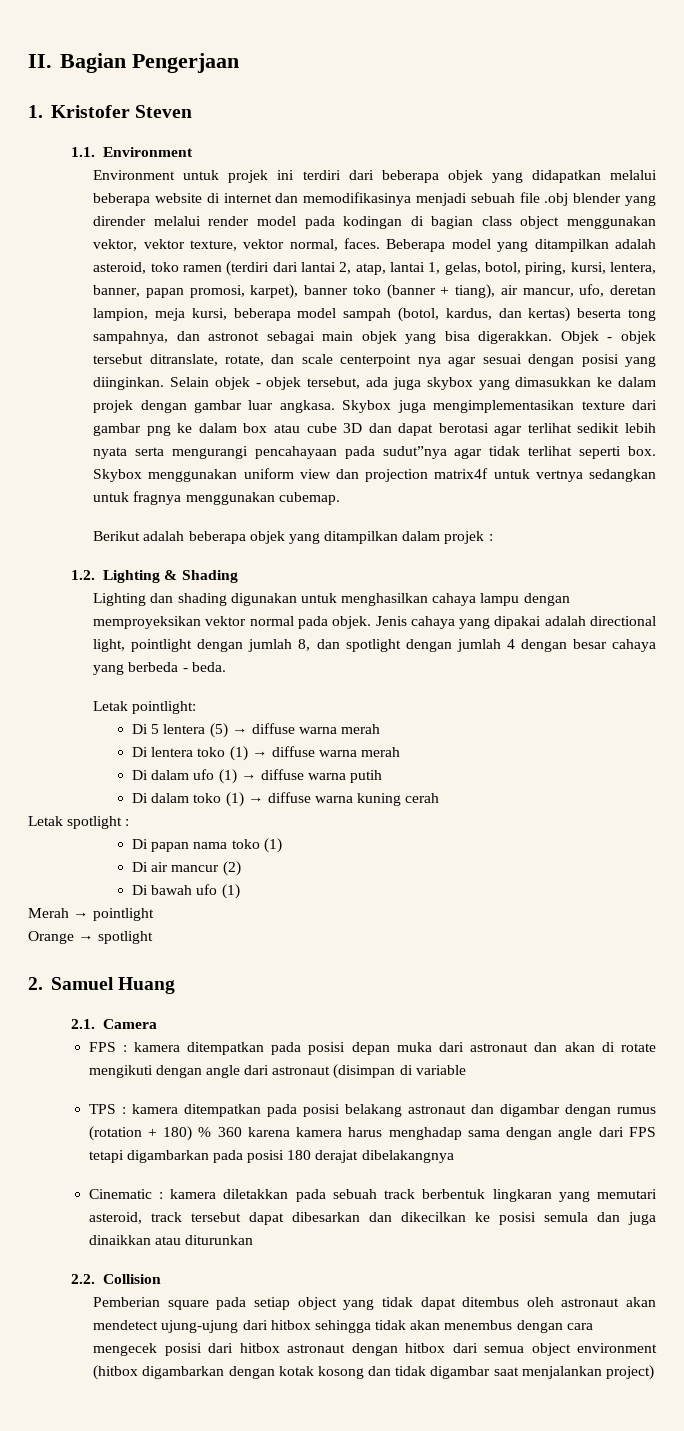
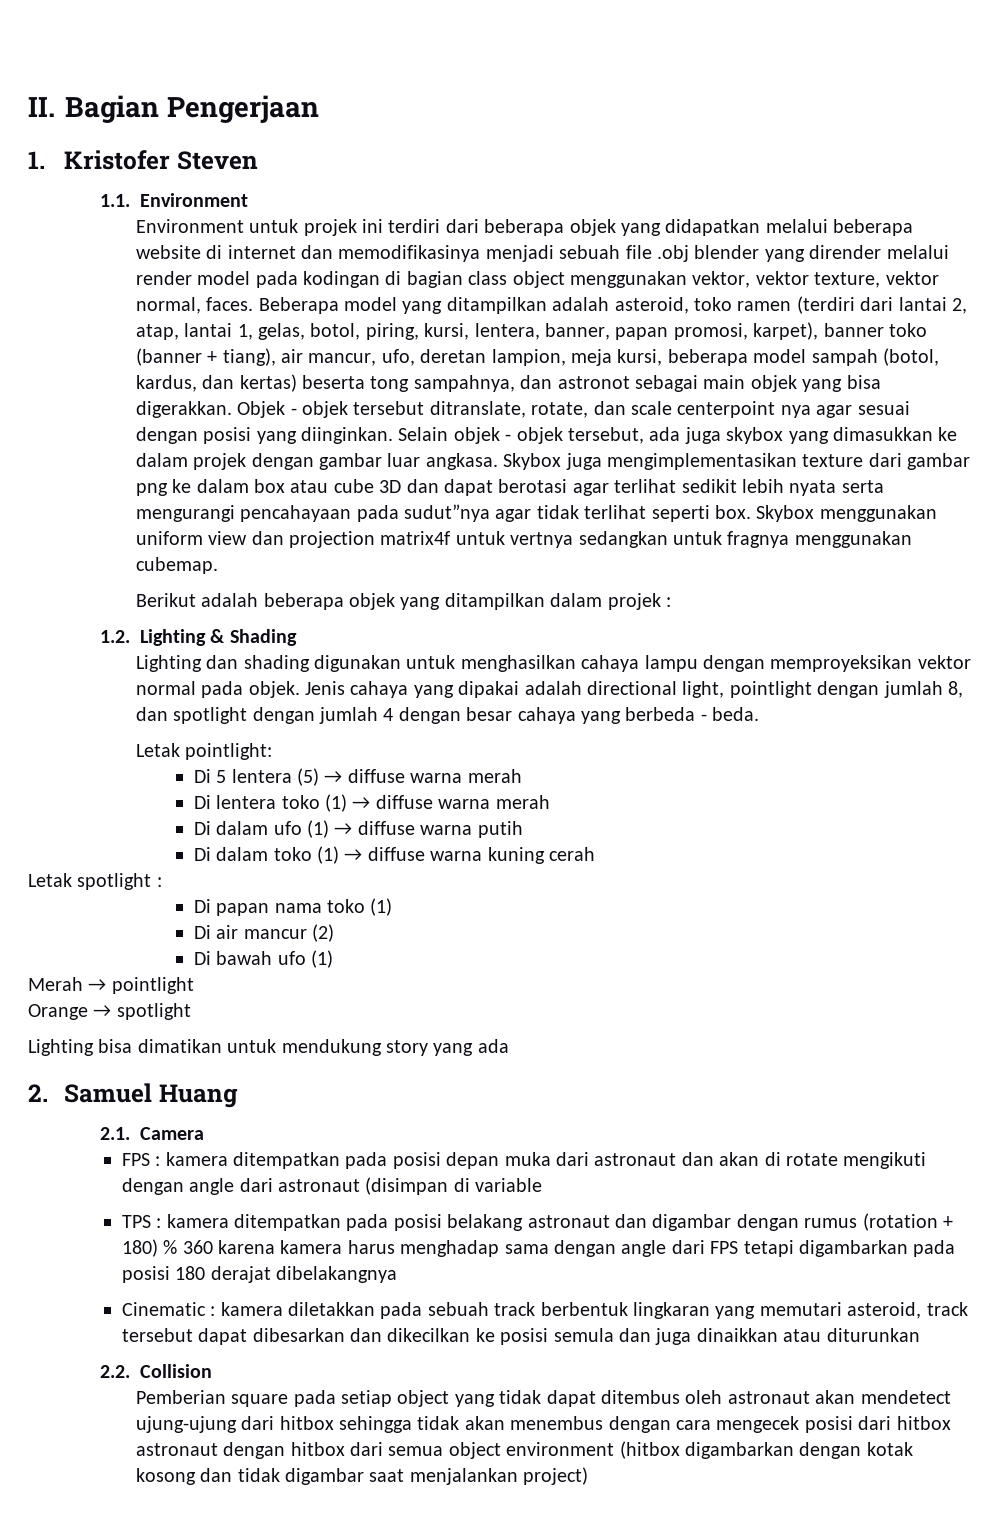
(154, 937) none -> [28,1039,509,1056] // Lighting bisa dimatikan untuk mendukung story yang ada

